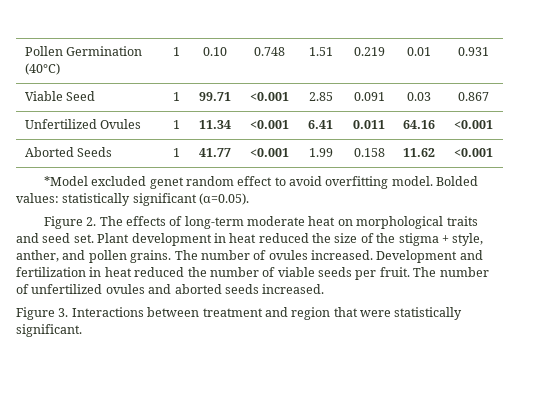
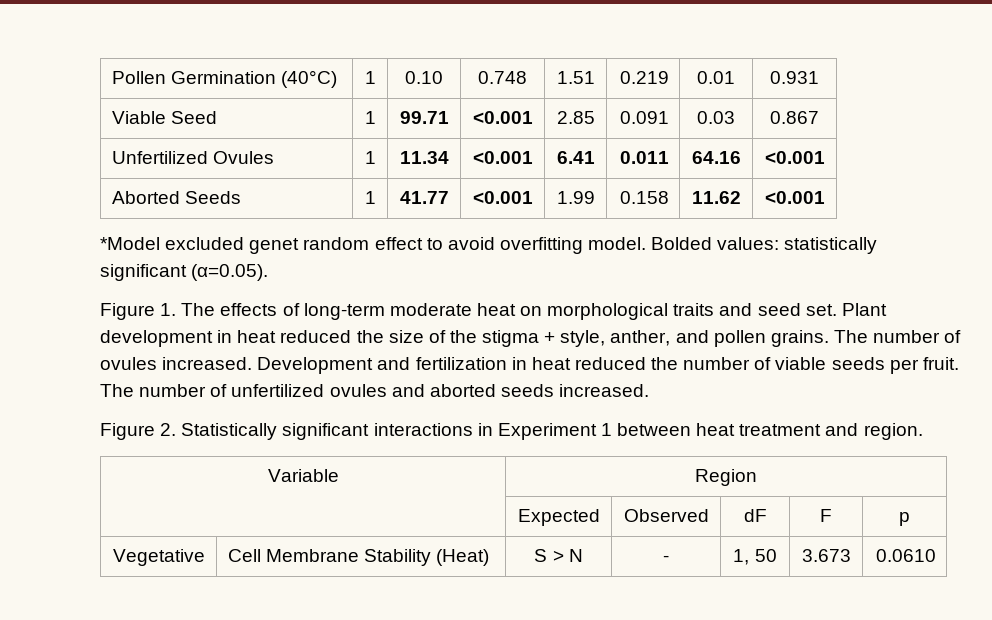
[86,217,97,226] 2. -> [160,303,177,316] 1.
[58,307,463,320] [16,324,82,337] 3. Interactions between treatment and region that were statistically significant. -> [160,423,923,440] [267,469,339,482] [695,469,757,486] [517,509,600,526] [623,509,709,522] [743,509,767,522] [820,509,832,522] [899,512,910,526] [112,549,205,566] [227,549,489,566] [534,549,583,562] [663,555,669,562] [733,549,777,565] [801,549,851,562] [875,549,936,562] 2. Statistically significant interactions in Experiment 1 between heat treatment and region. // Variable | Region // | Expected | Observed | dF | F | p // Vegetative | Cell Membrane Stability (Heat) | S > N | - | 1, 50 | 3.673 | 0.0610

